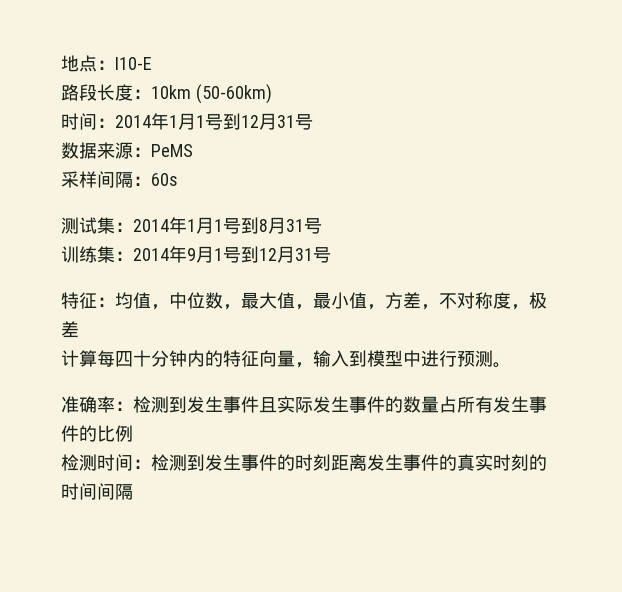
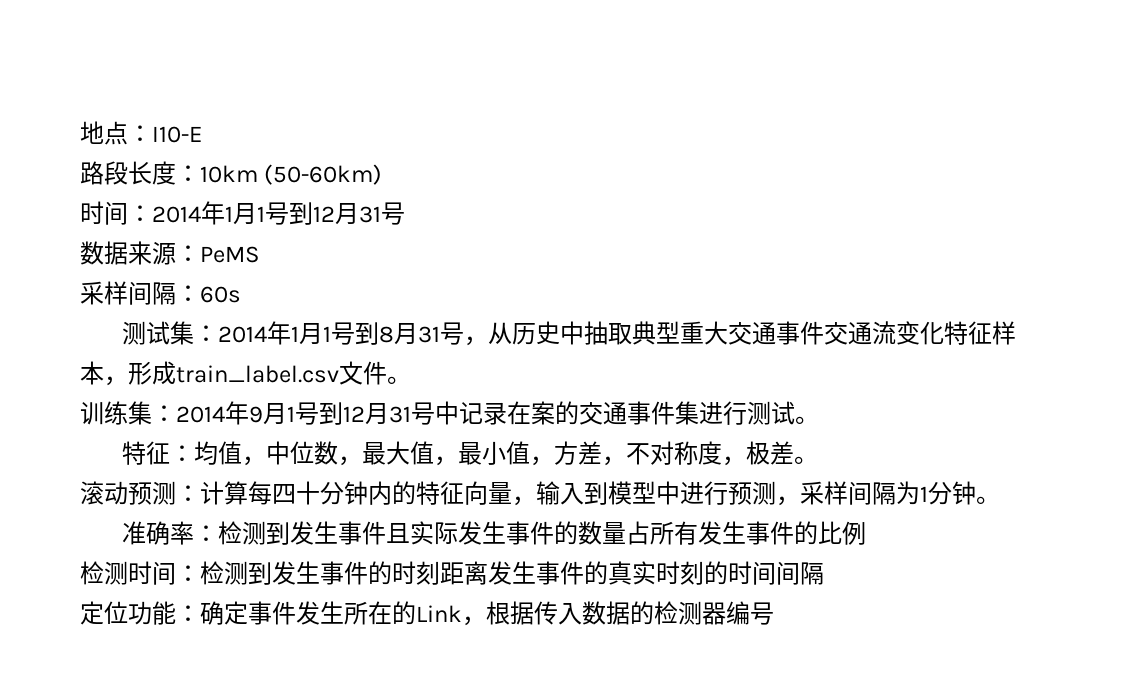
(322, 226) none -> [463,321,1016,346] [80,361,411,386] ，从历史中抽取典型重大交通事件交通流变化特征样本，形成train_label.csv文件。
(331, 255) none -> [435,401,819,425] 中记录在案的交通事件集进行测试。
(79, 329) // -> [793,456,818,464] [80,481,200,505] 。 // 滚动预测：
(493, 358) none -> [776,481,976,506] ，采样间隔为1分钟
(133, 492) none -> [80,601,774,626] // 定位功能：确定事件发生所在的Link，根据传入数据的检测器编号

